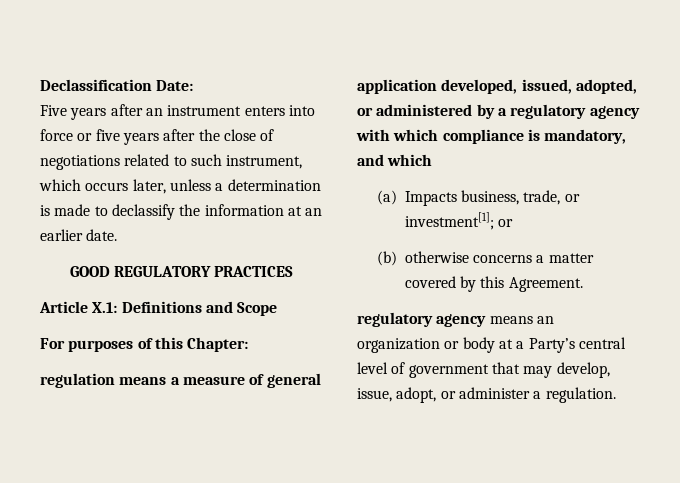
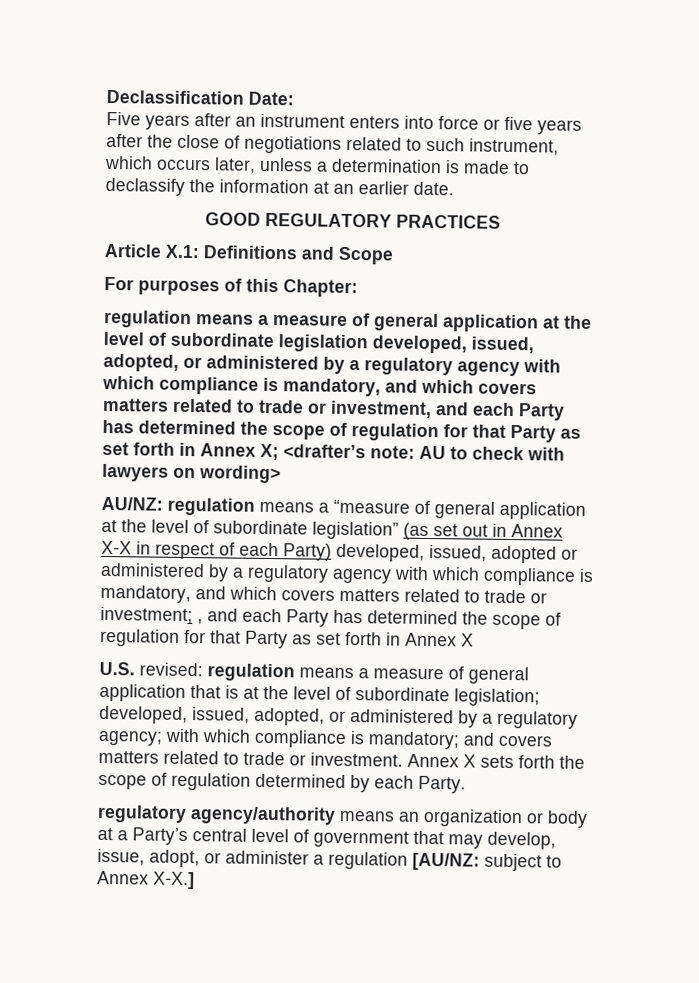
(437, 86) none -> [543,315,592,329] [103,331,368,353] at the level of subordinate legislation
[376,190,580,206] [404,212,514,230] [376,251,594,266] [404,276,583,292] [357,312,487,327] // (a) Impacts business, trade, or investment[1]; or // (b) otherwise concerns a matter covered by this Agreement. // regulatory agency -> [478,382,537,395] [102,397,565,421] [102,419,581,443] [102,441,565,461] [102,463,281,484] [101,496,586,520] [101,519,563,540] [101,540,578,564] [100,562,594,586] [100,584,547,604] [100,606,561,630] [100,628,474,649] [99,661,529,685] [99,683,540,707] [99,705,578,729] [98,728,552,750] [98,750,585,769] [98,772,466,794] [97,804,336,825] covers matters related to trade or investment, and each Party has determined the scope of regulation for that Party as set forth in Annex X; <drafter’s note: AU to check with lawyers on wording> // AU/NZ: regulation means a “measure of general application at the level of subordinate legislation” (as set out in Annex X-X in respect of each Party) developed, issued, adopted or administered by a regulatory agency with which compliance is mandatory, and which covers matters related to trade or investment; , and each Party has determined the scope of regulation for that Party as set forth in Annex X // U.S. revised: regulation means a measure of general application that is at the level of subordinate legislation; developed, issued, adopted, or administered by a regulatory agency; with which compliance is mandatory; and covers matters related to trade or investment. Annex X sets forth the scope of regulation determined by each Party. // regulatory agency/authority
[545,387,616,403] regulation. -> [328,851,562,872] [97,870,195,890] regulation [AU/NZ: subject to Annex X-X.]

